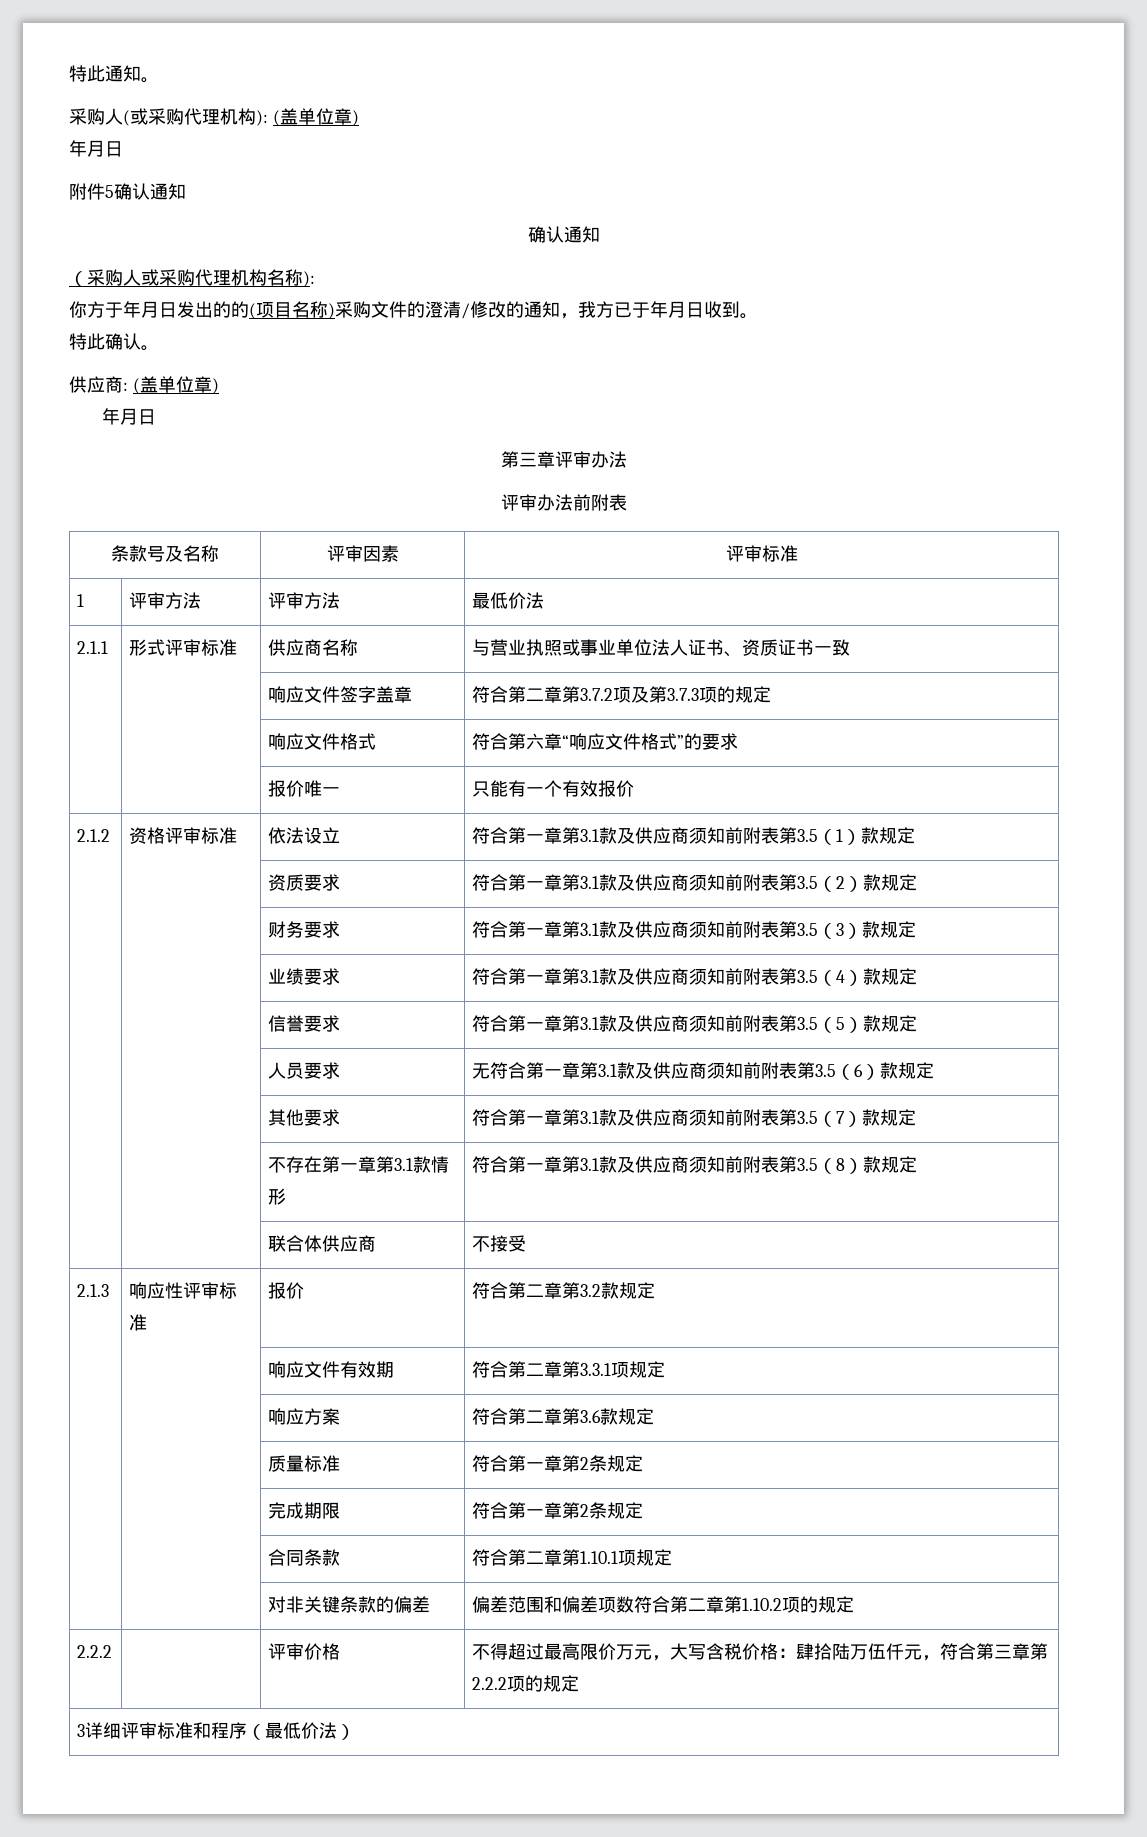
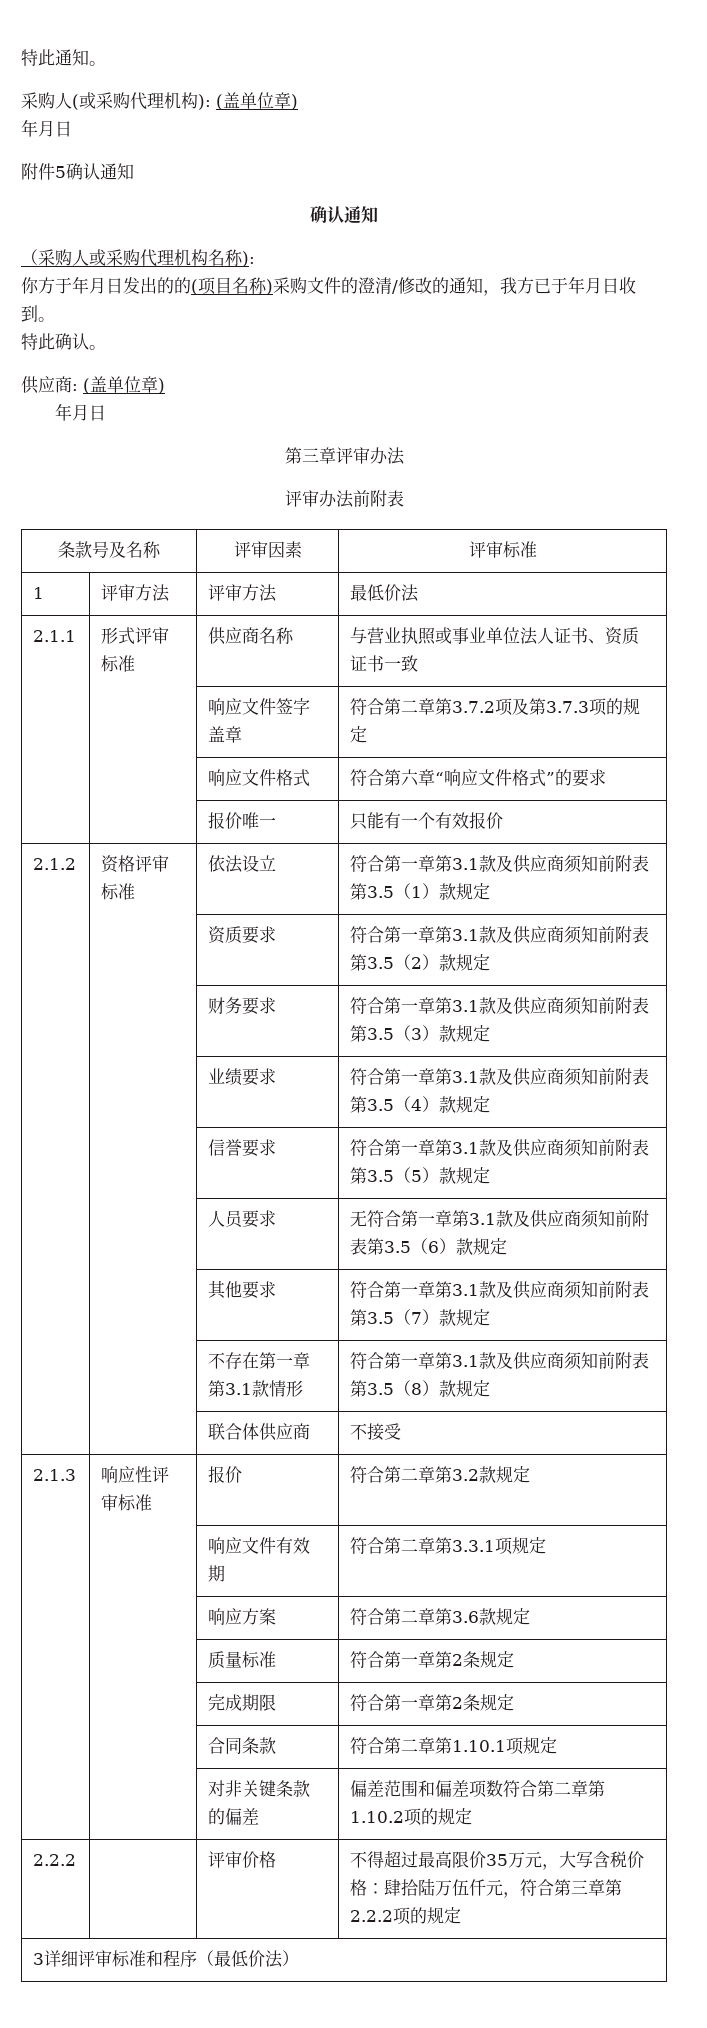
(617, 1651) none -> [486,1854,509,1866] 35

